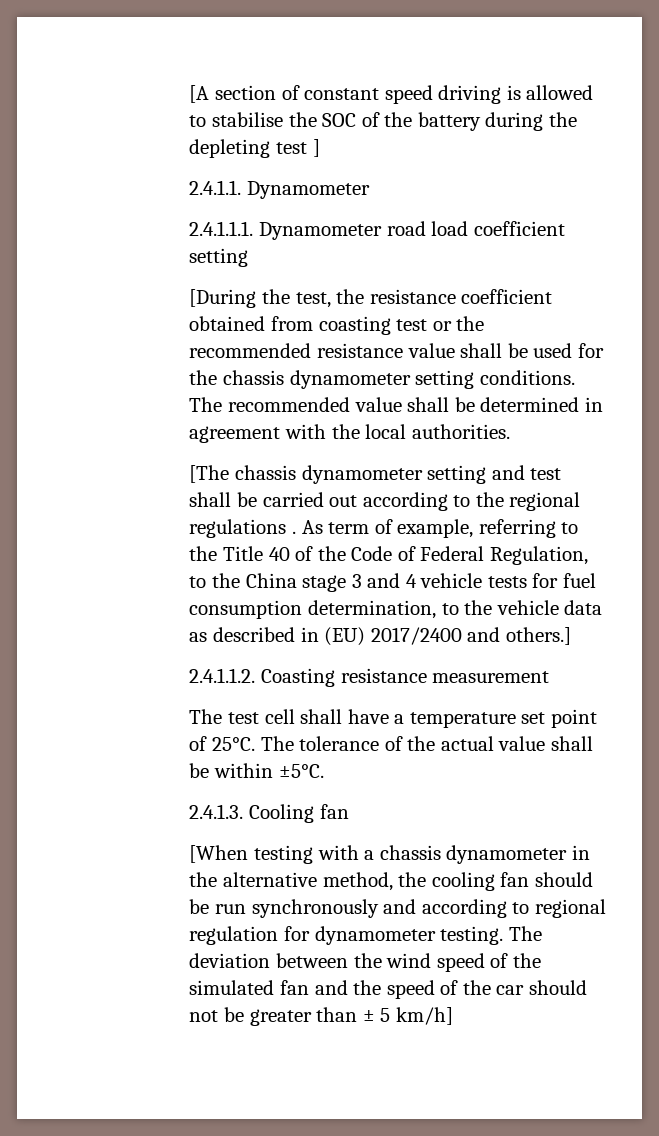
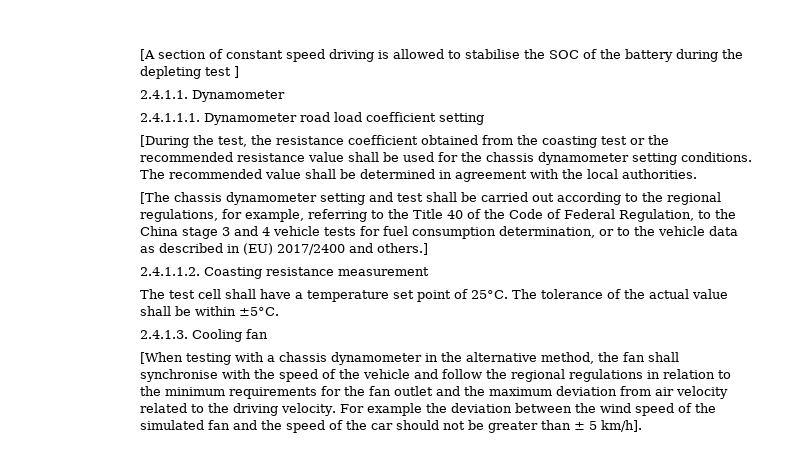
(313, 323) none -> [517,135,539,145] the
[189,519,393,538] regulations . As term of -> [140,209,243,222] regulations, for
(436, 609) none -> [599,229,615,236] or
[431,872,593,891] [189,899,606,918] [189,926,542,945] cooling fan should be run synchronously and according to regional regulation for dynamometer testing. The -> [623,352,680,362] [140,369,732,382] [140,386,729,399] [140,403,448,416] fan shall synchronise with the speed of the vehicle and follow the regional regulations in relation to the minimum requirements for the fan outlet and the maximum deviation from air velocity related to the driving velocity. For example the
[395,1007,453,1025] km/h] -> [601,420,643,432] km/h].

